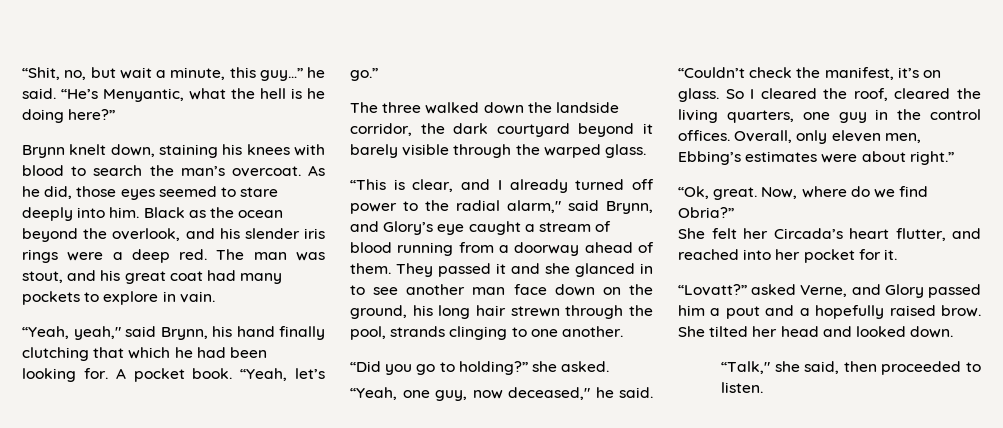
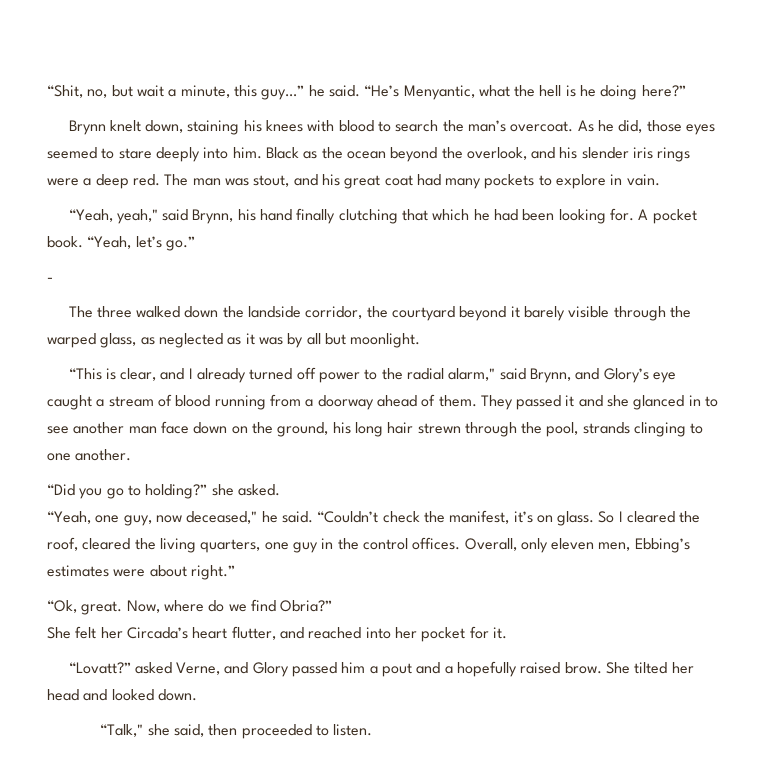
(378, 74) none -> [47,277,53,282] // -
[453,123,489,134] dark -> (388, 312) none
[604,144,646,158] glass. -> [100,333,421,348] glass, as neglected as it was by all but moonlight.

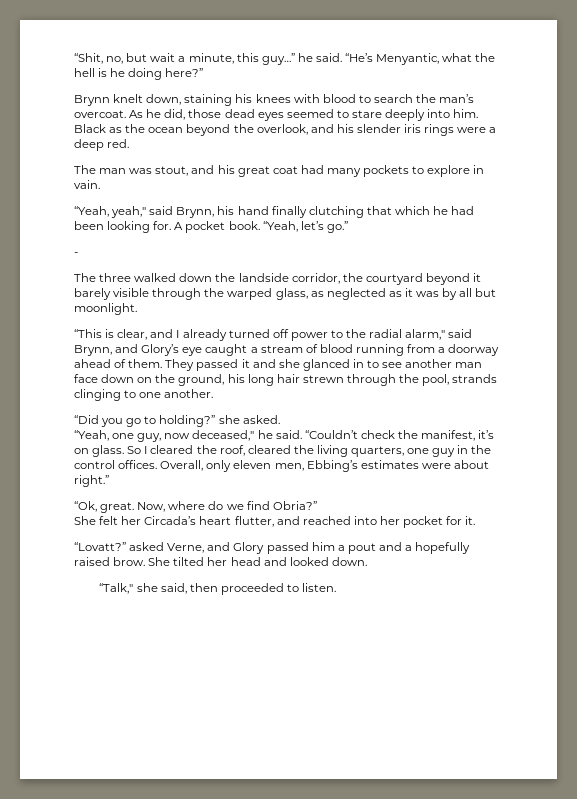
(682, 126) none -> [224,109,255,118] dead
(160, 180) none -> (130, 143) //

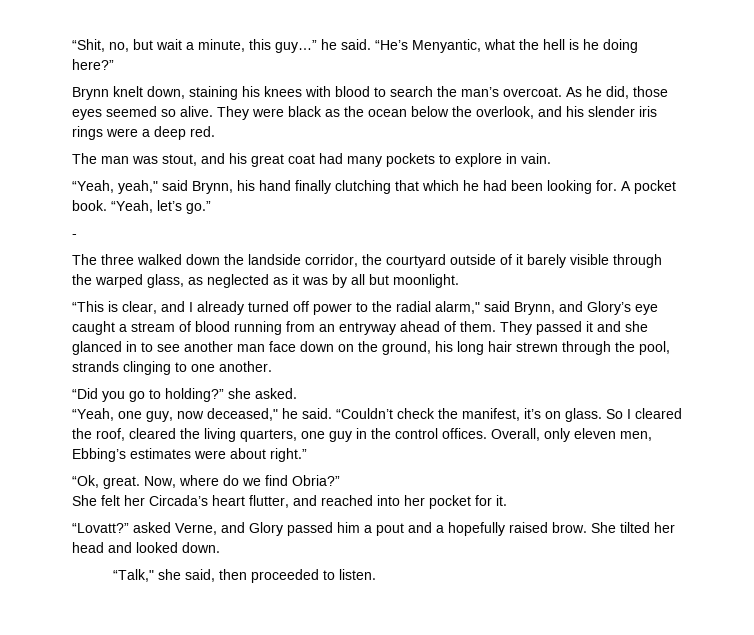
[224,109,255,118] dead -> (668, 91) none
[336,109,479,121] [74,124,106,133] to stare deeply into him. Black -> [161,106,322,120] so alive. They were black
[186,124,231,136] beyond -> [411,106,449,117] below
[425,273,470,285] beyond -> [450,254,512,265] outside of
[438,344,500,356] a doorway -> [319,322,396,335] an entryway

